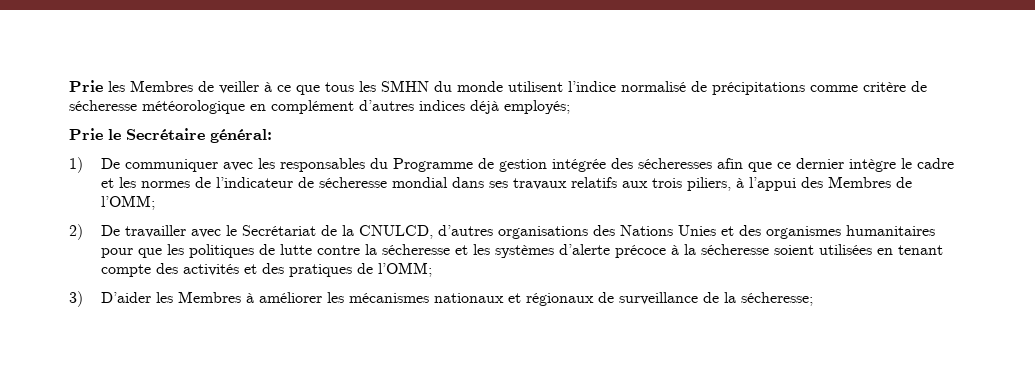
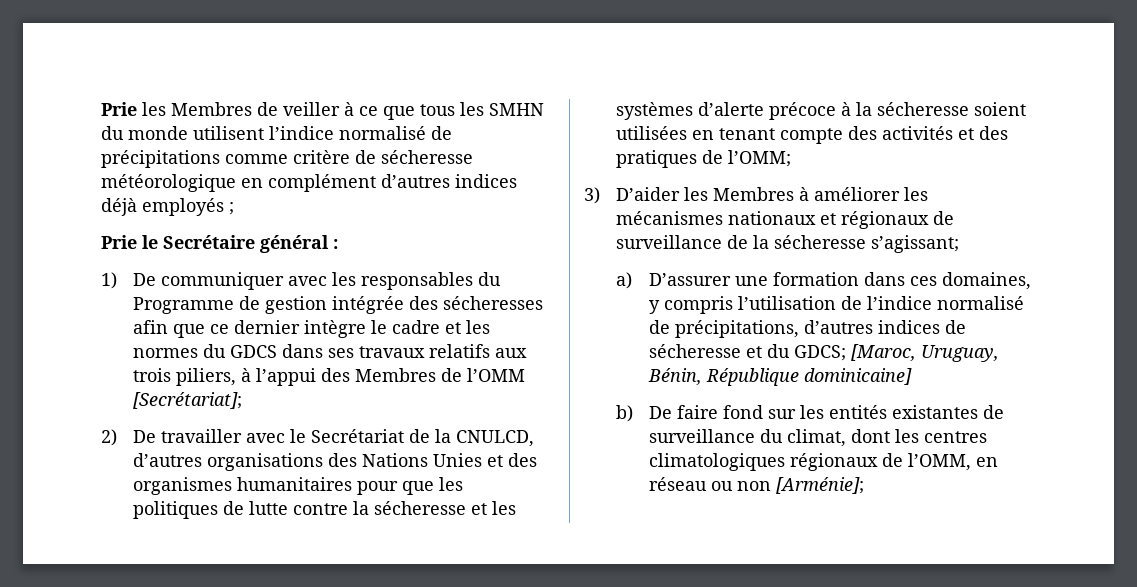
[504,100,570,114] employés; -> [142,198,234,216] employés ;
[210,129,272,143] général: -> [260,235,338,253] général :
[194,177,448,188] de l’indicateur de sécheresse mondial -> [203,344,278,358] du GDCS
[100,195,155,210] l’OMM; -> [467,368,526,382] [133,392,243,409] l’OMM [Secrétariat];
[740,292,813,306] sécheresse; -> [774,235,960,253] [616,272,1031,290] [648,296,1024,314] [648,320,966,338] [648,344,999,362] [647,368,912,386] [616,405,1004,422] [648,429,987,447] [648,453,998,471] [648,477,864,494] sécheresse s’agissant; // a) D’assurer une formation dans ces domaines, y compris l’utilisation de l’indice normalisé de précipitations, d’autres indices de sécheresse et du GDCS; [Maroc, Uruguay, Bénin, République dominicaine] // b) De faire fond sur les entités existantes de surveillance du climat, dont les centres climatologiques régionaux de l’OMM, en réseau ou non [Arménie];

